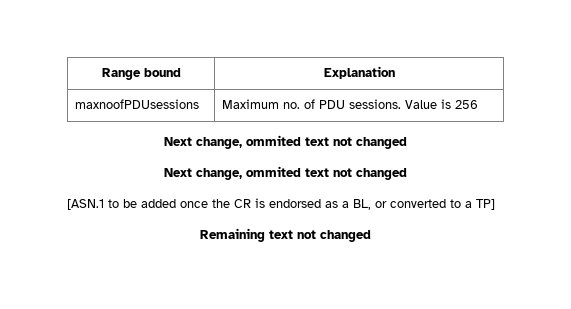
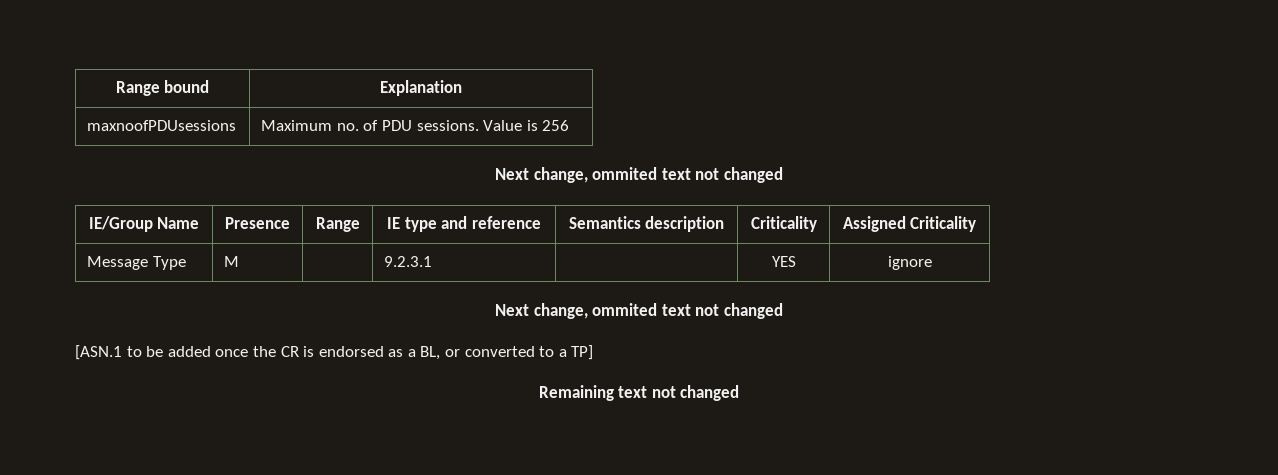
(407, 143) none -> [88,216,200,232] [225,217,290,229] [315,217,360,232] [387,216,541,232] [568,216,725,232] [750,216,817,232] [842,216,977,232] [87,256,186,270] [224,256,240,267] [384,256,433,267] [771,256,796,267] [887,256,932,270] // IE/Group Name | Presence | Range | IE type and reference | Semantics description | Criticality | Assigned Criticality // Message Type | M | | 9.2.3.1 | | YES | ignore

